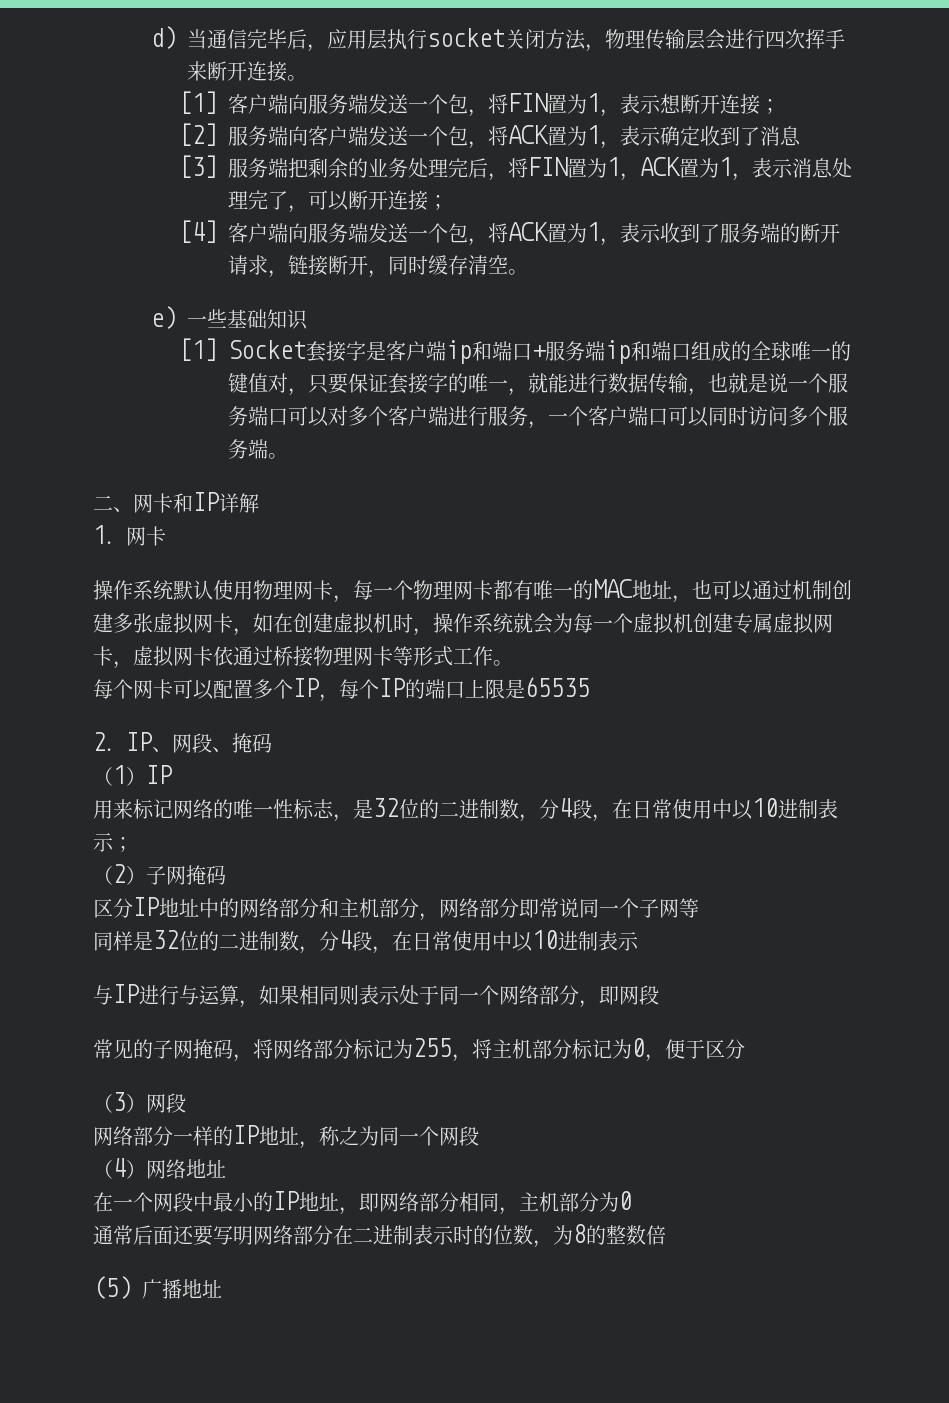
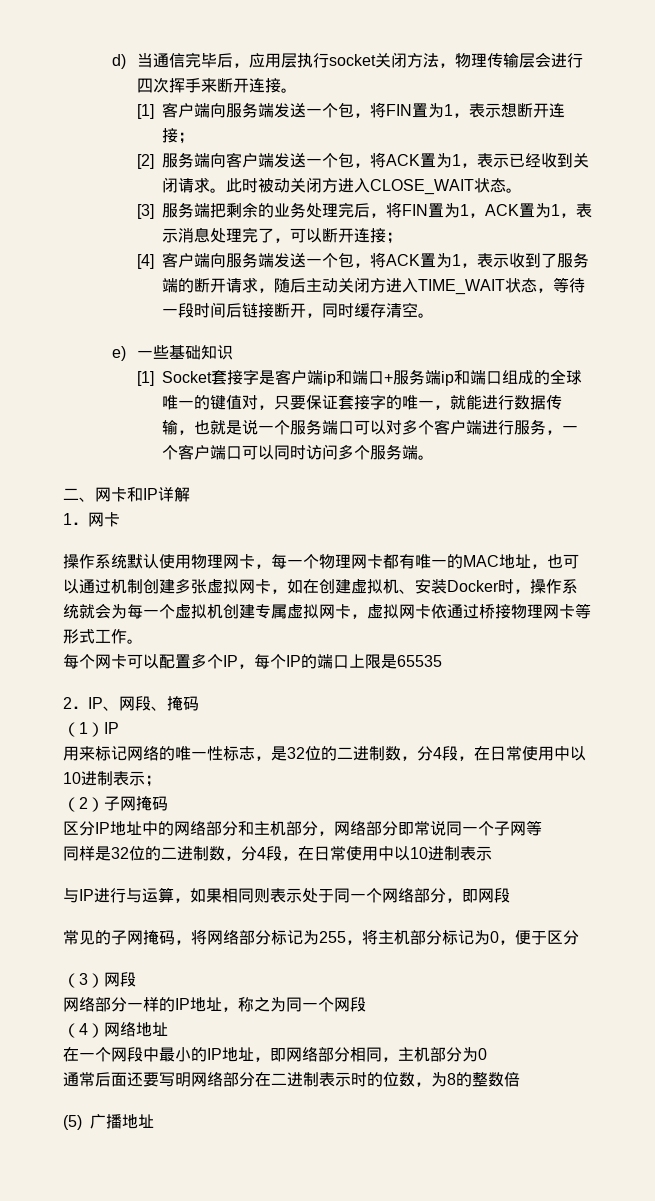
[660,126,802,146] 确定收到了消息 -> [508,153,589,168] [161,177,522,195] 已经收到关闭请求。此时被动关闭方进入CLOSE_WAIT状态。
(289, 274) none -> [273,277,585,295] [161,302,242,318] 随后主动关闭方进入TIME_WAIT状态，等待一段时间后
(393, 623) none -> [399,578,499,594] 、安装Docker

